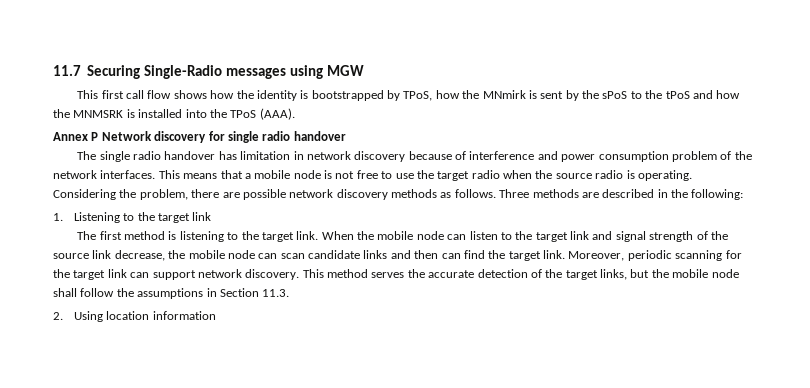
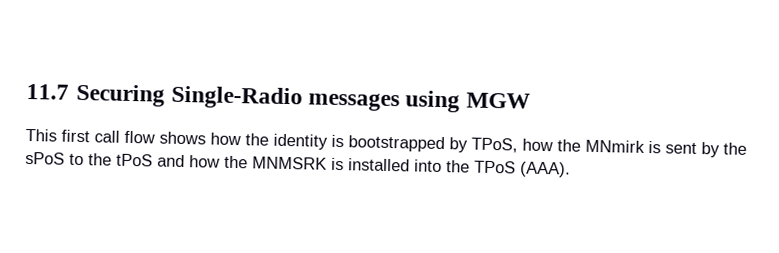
[53,131,346,143] [77,151,752,162] [53,170,692,181] [53,189,744,200] [53,212,212,223] [77,231,728,242] [53,250,742,261] [53,269,739,280] [53,288,290,299] [53,311,216,322] // Annex P Network discovery for single radio handover // The single radio handover has limitation in network discovery because of interference and power consumption problem of the network interfaces. This means that a mobile node is not free to use the target radio when the source radio is operating. Considering the problem, there are possible network discovery methods as follows. Three methods are described in the following: // 1. Listening to the target link // The first method is listening to the target link. When the mobile node can listen to the target link and signal strength of the source link decrease, the mobile node can scan candidate links and then can find the target link. Moreover, periodic scanning for the target link can support network discovery. This method serves the accurate detection of the target links, but the mobile node shall follow the assumptions in Section 11.3. // 2. Using location information -> (571, 169) none

